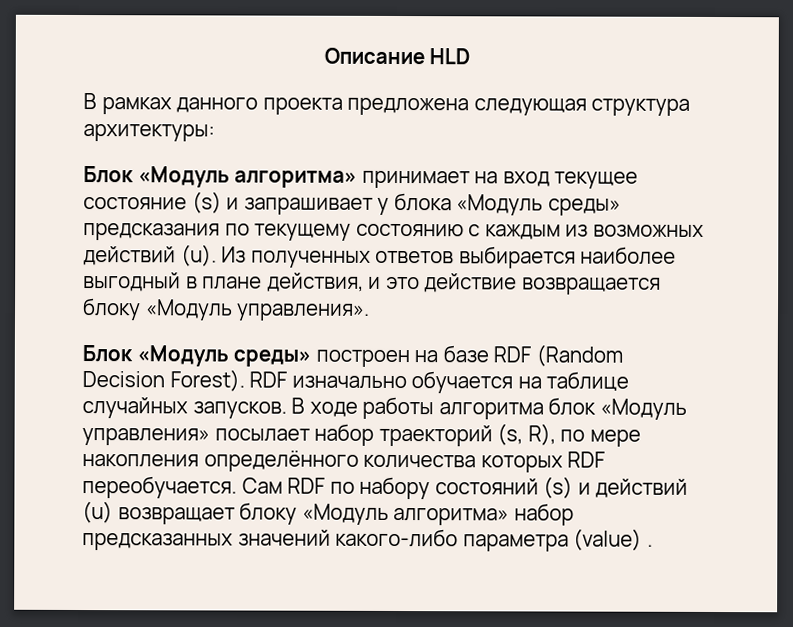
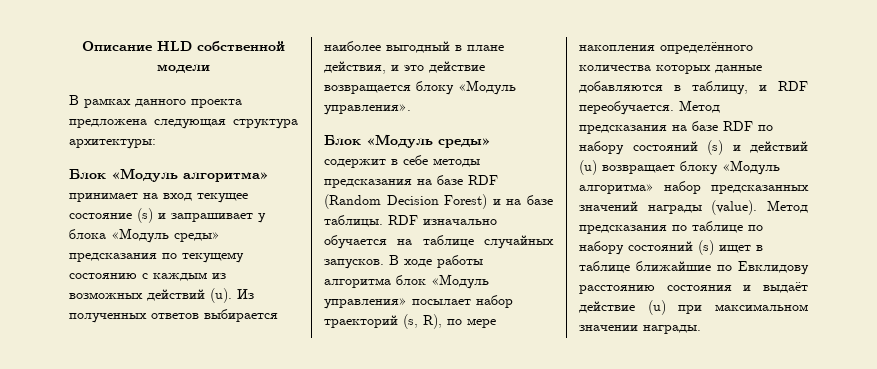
(471, 56) none -> [197,41,285,51] [157,63,210,73] собственной модели
[315,349,410,368] построен -> [324,155,480,168] [324,179,412,188] содержит в себе методы предсказания
[169,369,245,392] Forest). -> [444,194,553,209] [324,215,383,227] Forest) и на базе таблицы.
[567,451,606,468] [82,476,283,499] RDF переобучается. Сам -> [715,65,762,73] [579,81,808,95] [579,100,720,115] [579,121,718,134] данные добавляются в таблицу, и RDF переобучается. Метод предсказания на базе
[335,528,653,552] какого-либо параметра (value) . -> [647,200,808,215] [579,221,763,234] [579,240,763,255] [579,261,809,275] [579,282,808,294] [579,300,808,315] [579,325,701,334] награды (value). Метод предсказания по таблице по набору состояний (s) ищет в таблице ближайшие по Евклидову расстоянию состояния и выдаёт действие (u) при максимальном значении награды.

